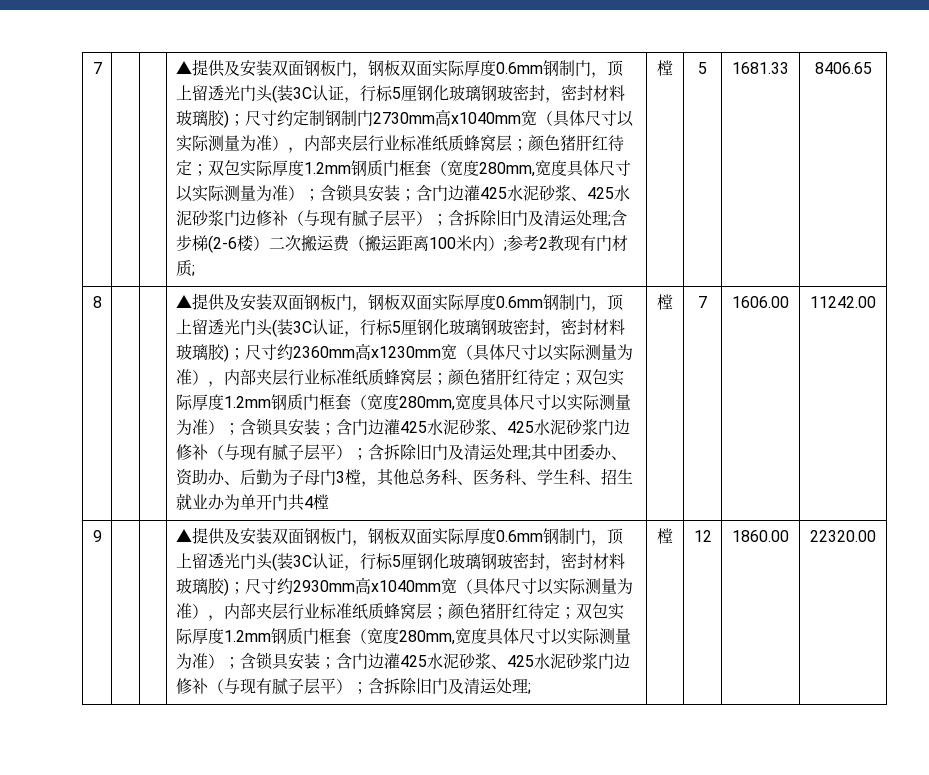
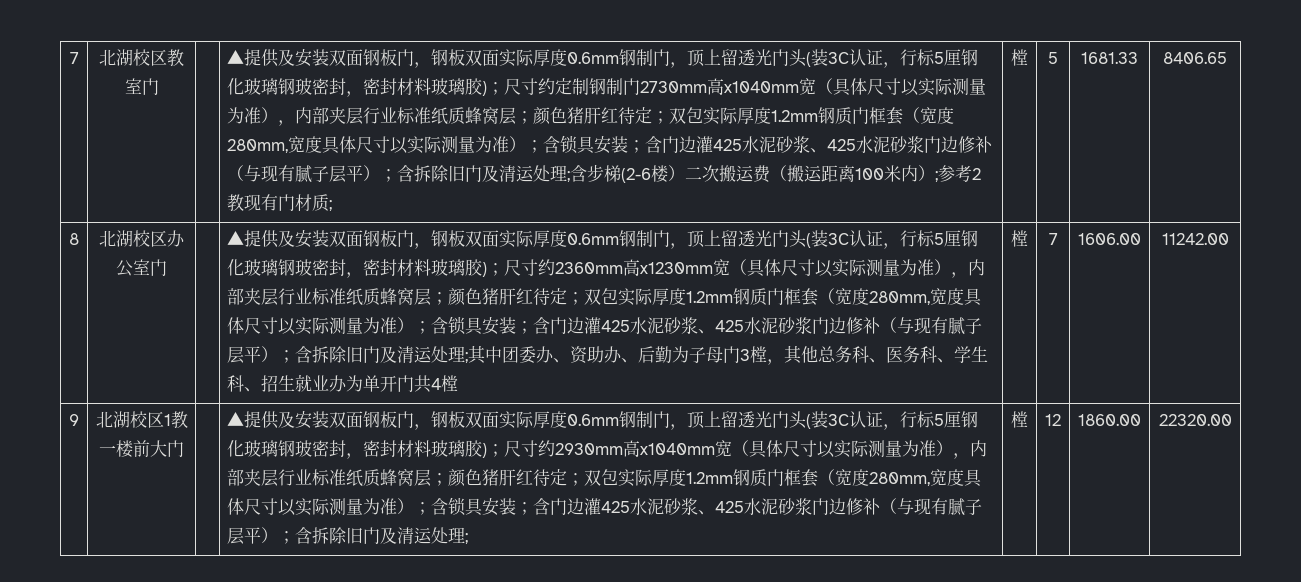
[92,62,102,74] 7 | -> [69,52,79,64] [99,49,184,67] [124,78,159,95] 7 | 北湖校区教室门
(102, 302) none -> [99,230,185,247] [116,259,167,277] 北湖校区办公室门
(102, 536) none -> [95,411,188,429] [99,440,184,458] 北湖校区1教一楼前大门

